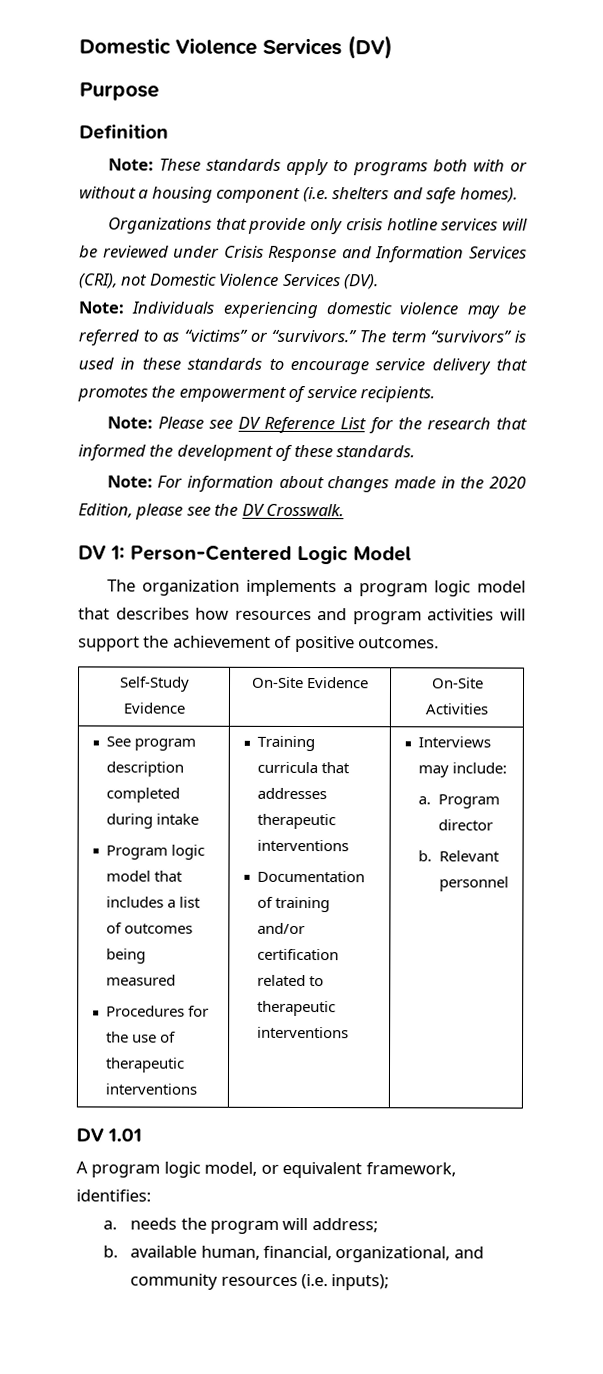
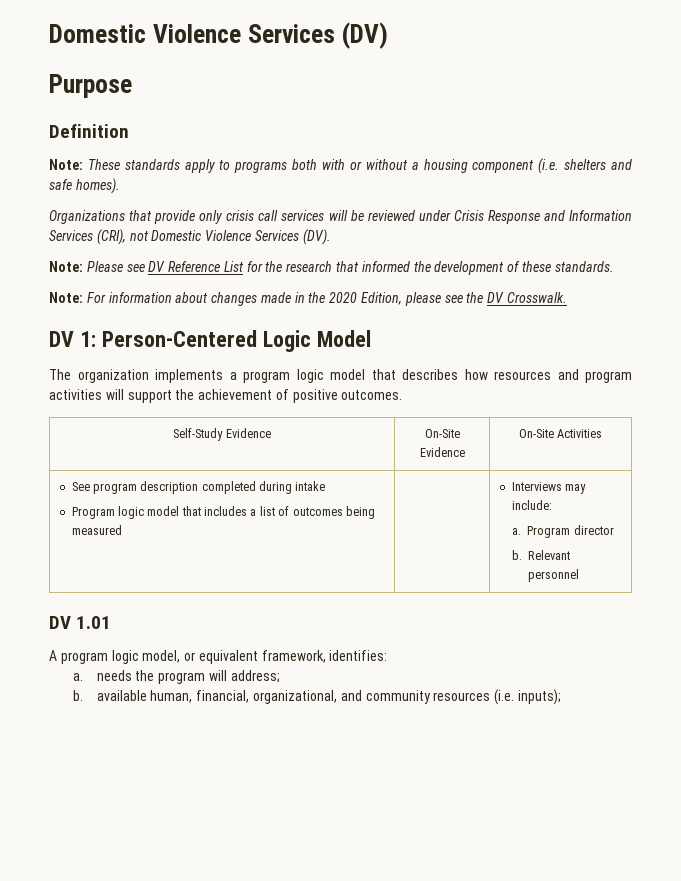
[386,218,438,231] hotline -> [258,210,279,221] call
[78,301,527,319] [78,329,526,346] [78,357,527,375] [77,385,436,403] // Note: Individuals experiencing domestic violence may be referred to as “victims” or “survivors.” The term “survivors” is used in these standards to encourage service delivery that promotes the empowerment of service recipients. -> (331, 237) none
[106,1005,210,1017] [106,1031,177,1043] [105,1057,186,1073] [105,1083,198,1095] [257,735,316,752] [257,761,351,774] [257,787,328,800] [257,813,337,830] [257,839,350,852] [257,870,366,883] [257,896,331,913] [257,922,306,935] [257,948,340,961] [257,974,325,987] [257,1000,337,1017] [257,1026,350,1039] // Procedures for the use of therapeutic interventions | Training curricula that addresses therapeutic interventions // Documentation of training and/or certification related to therapeutic interventions -> (122, 530) |

